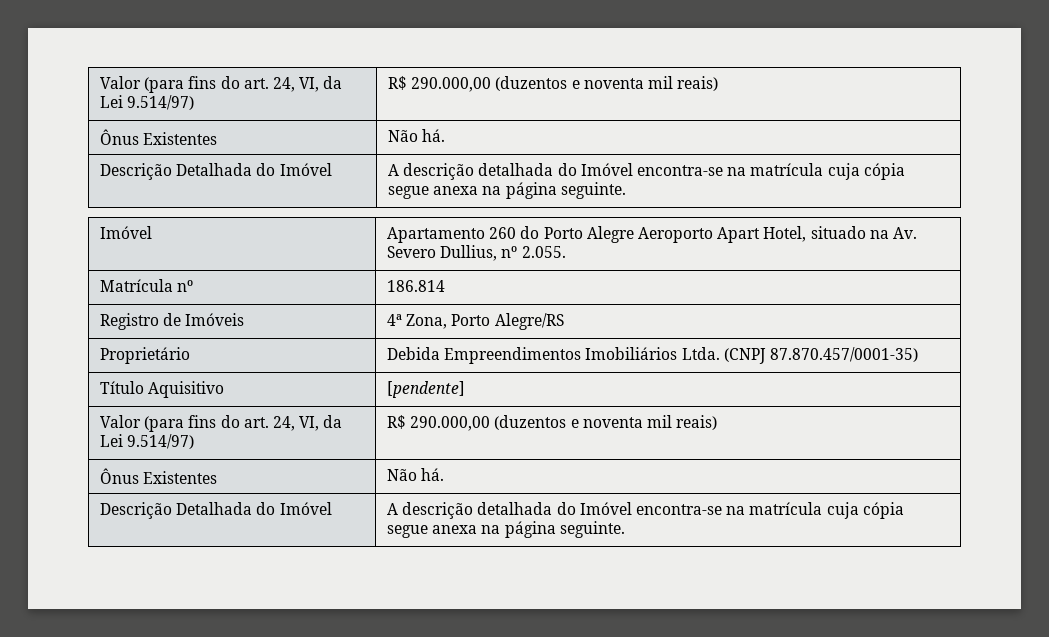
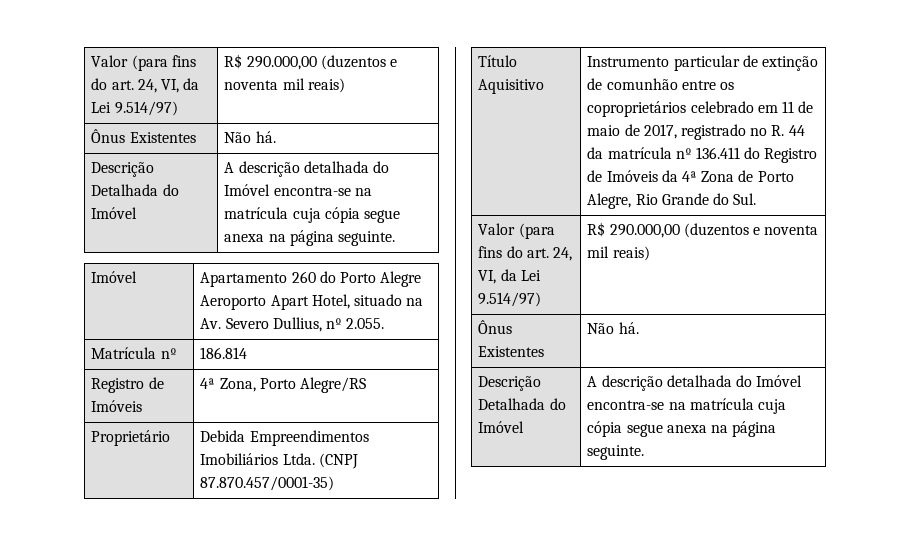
[387,381,466,398] [pendente] -> [587,55,819,71] [587,78,735,90] [587,101,814,117] [587,124,805,140] [587,147,818,163] [587,170,794,182] [587,193,757,209] Instrumento particular de extinção de comunhão entre os coproprietários celebrado em 11 de maio de 2017, registrado no R. 44 da matrícula nº 136.411 do Registro de Imóveis da 4ª Zona de Porto Alegre, Rio Grande do Sul.

